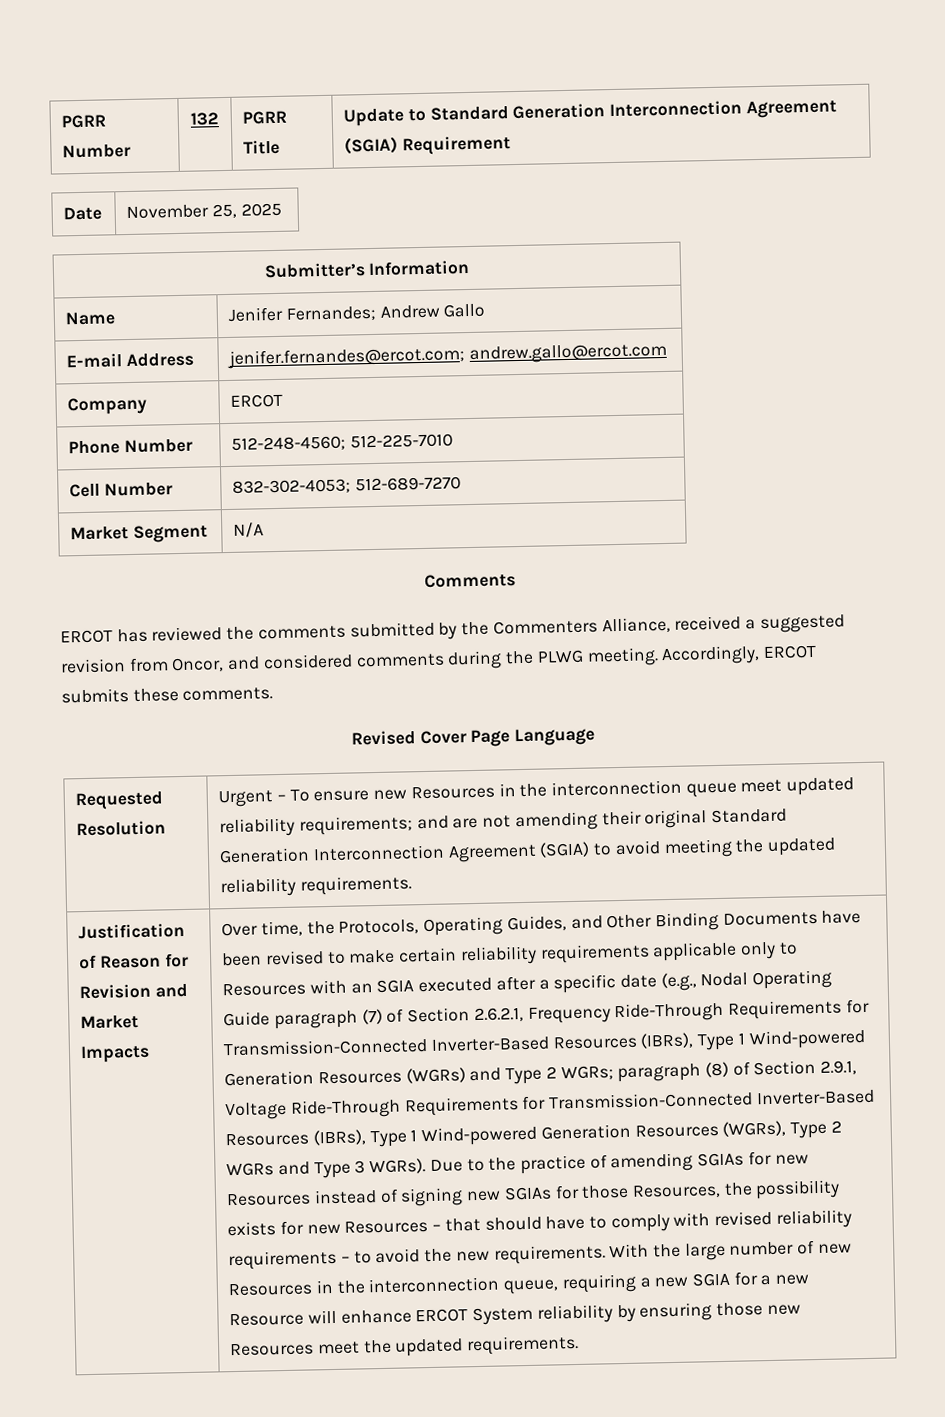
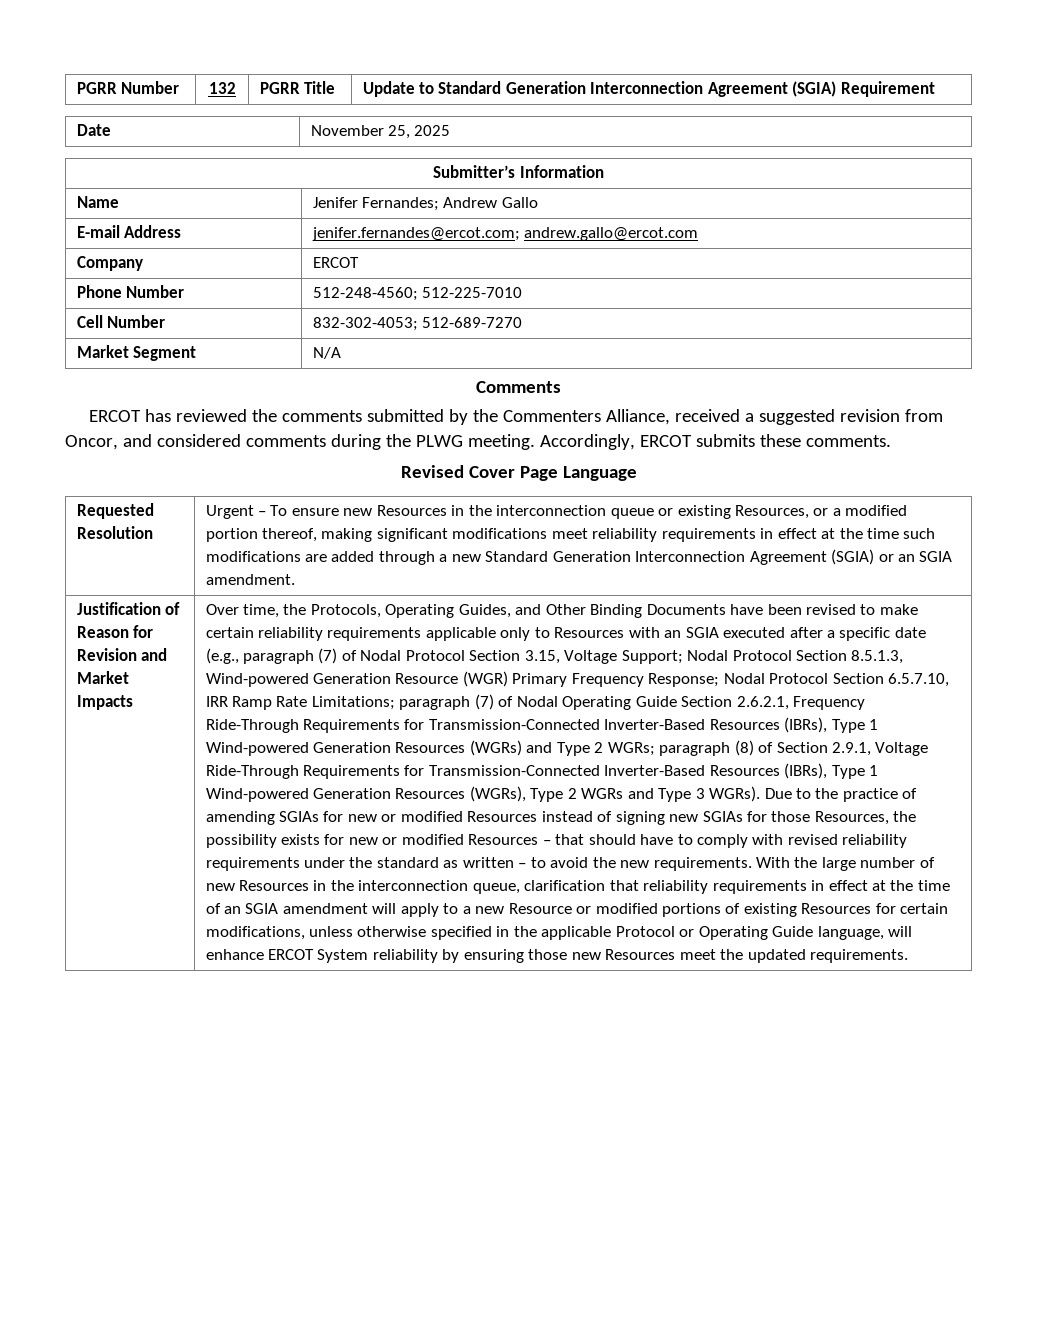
[740,777,855,796] [219,808,787,838] [219,837,836,864] [220,875,412,898] meet updated reliability requirements; and are not amending their original Standard Generation Interconnection Agreement (SGIA) to avoid meeting the updated reliability requirements. -> [658,505,908,519] [205,528,936,542] [205,549,953,565] [205,574,295,585] or existing Resources, or a modified portion thereof, making significant modifications meet reliability requirements in effect at the time such modifications are added through a new Standard Generation Interconnection Agreement (SGIA) or an SGIA amendment.
[700,969,833,990] [223,1008,405,1030] Nodal Operating Guide paragraph (7) of -> [242,648,904,664] [205,671,950,687] [205,694,677,710] paragraph (7) of Nodal Protocol Section 3.15, Voltage Support; Nodal Protocol Section 8.5.1.3, Wind-powered Generation Resource (WGR) Primary Frequency Response; Nodal Protocol Section 6.5.7.10, IRR Ramp Rate Limitations; paragraph (7) of Nodal Operating Guide
(809, 1159) none -> [381,811,463,822] or modified
(341, 1229) none -> [382,834,464,845] or modified
(338, 1260) none -> [303,857,514,868] under the standard as written
[561,1271,810,1294] [229,1312,305,1327] requiring a new SGIA for a new Resource -> [524,880,950,894] [205,903,949,917] [205,926,884,940] clarification that reliability requirements in effect at the time of an SGIA amendment will apply to a new Resource or modified portions of existing Resources for certain modifications, unless otherwise specified in the applicable Protocol or Operating Guide language,

